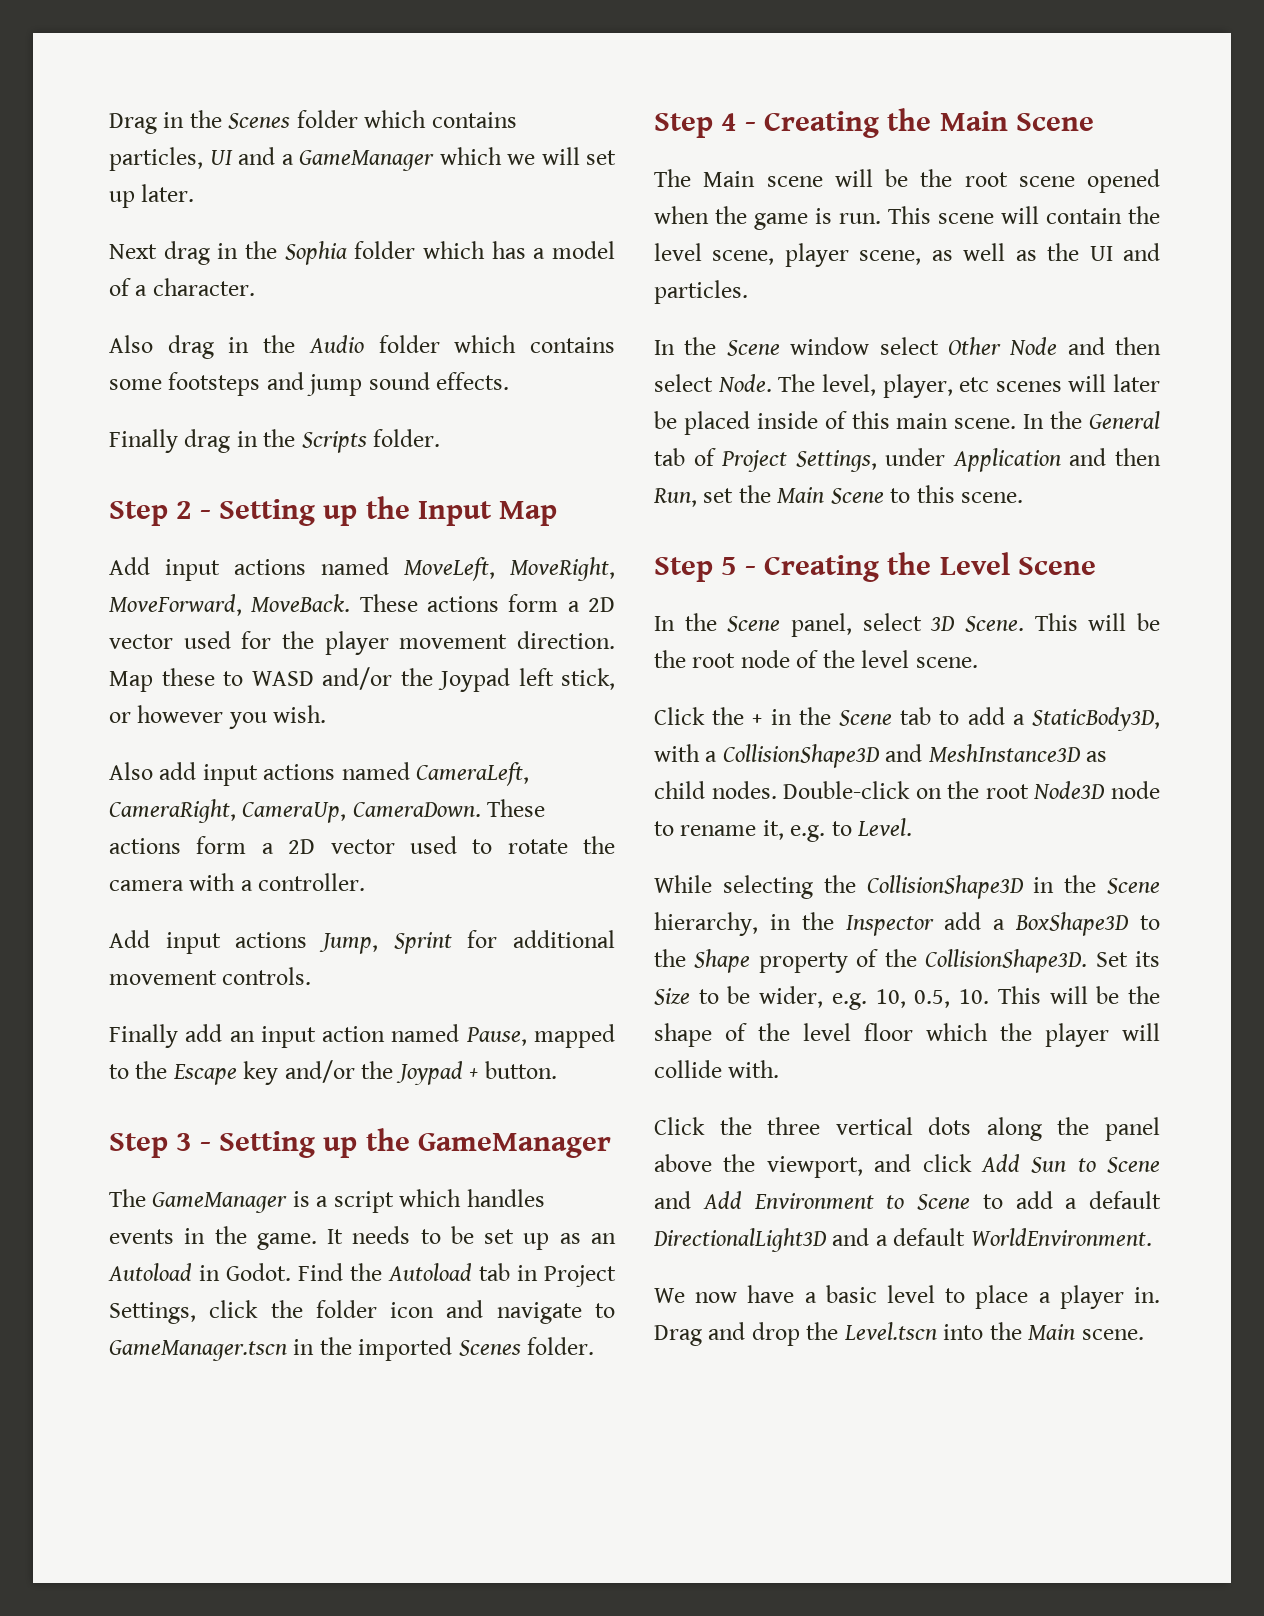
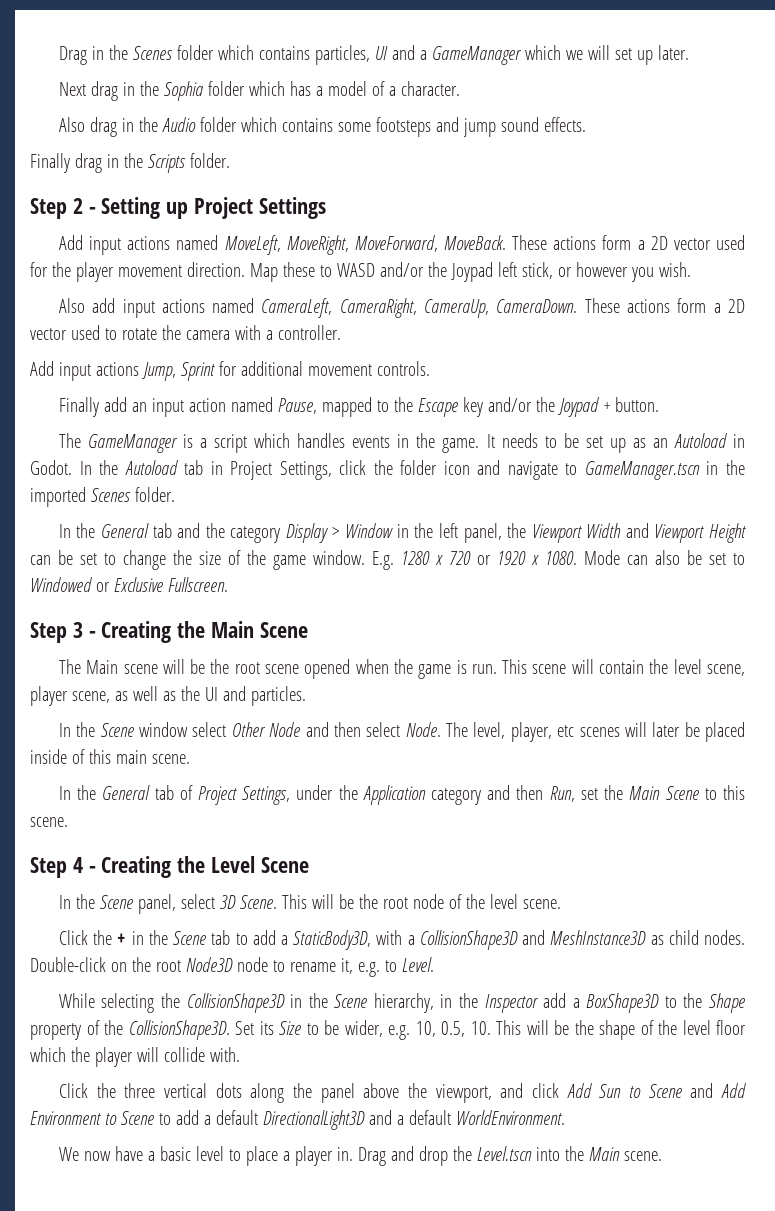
[365,496,557,526] the Input Map -> [194,197,326,219] Project Settings
[109,1128,611,1158] // Step 3 - Setting up the GameManager -> (659, 404) none
[298,1263,343,1281] Find -> [79,461,92,475] In
[654,113,738,138] // Step 4 -> [58,523,746,543] [30,550,745,570] [30,577,228,592] [30,622,83,643] // In the General tab and the category Display > Window in the left panel, the Viewport Width and Viewport Height can be set to change the size of the game window. E.g. 1280 x 720 or 1920 x 1080. Mode can also be set to Windowed or Exclusive Fullscreen. // Step 3
(1017, 423) none -> (190, 759) //
[952,448,1061,472] Application -> [338,785,482,805] the Application category
[721,557,738,575] 5 -> [72,857,83,873] 4

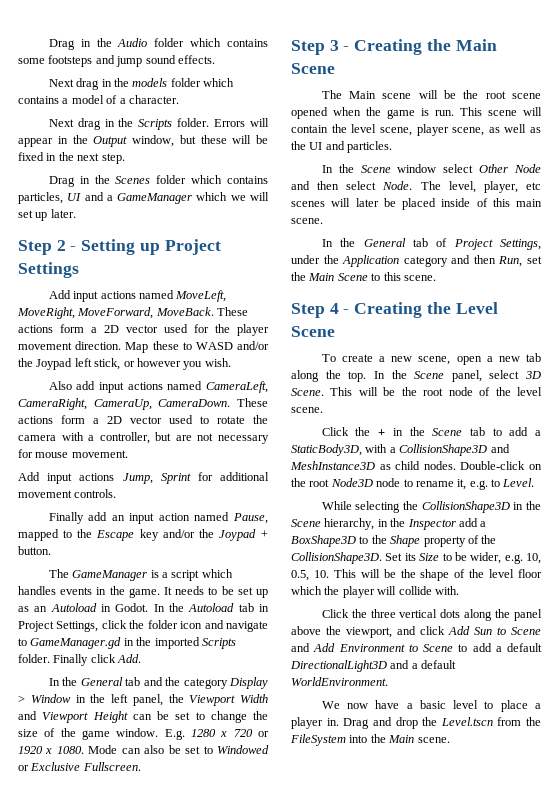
[58,45,128,65] Drag in the -> [48,38,268,50] [18,55,215,67] [48,78,235,90] [18,95,179,104] [48,118,269,130] [18,135,268,147] [18,152,125,164] [48,175,110,187] Drag in the Audio folder which contains some footsteps and jump sound effects. // Next drag in the models folder which contains a model of a character. // Next drag in the Scripts folder. Errors will appear in the Output window, but these will be fixed in the next step. // Drag in the
[58,81,460,101] [58,117,586,137] [30,153,230,173] // Next drag in the Sophia folder which has a model of a character. // Also drag in the Audio folder which contains some footsteps and jump sound effects. // Finally drag in the Scripts folder. -> (76, 213) none
[277,325,341,340] controller. -> [99,432,270,444] [18,449,128,458] controller, but are not necessary for mouse movement.
[584,461,700,480] GameManager.tscn -> [30,637,122,649] GameManager.gd
[90,487,175,502] Scenes folder. -> [201,638,236,649] [18,654,142,666] Scripts folder. Finally click Add.
(309, 865) none -> [321,353,541,365] [291,370,367,382] To create a new scene, open a new tab along the top.
(532, 1153) none -> [497,717,541,726] [290,734,346,746] from the FileSystem

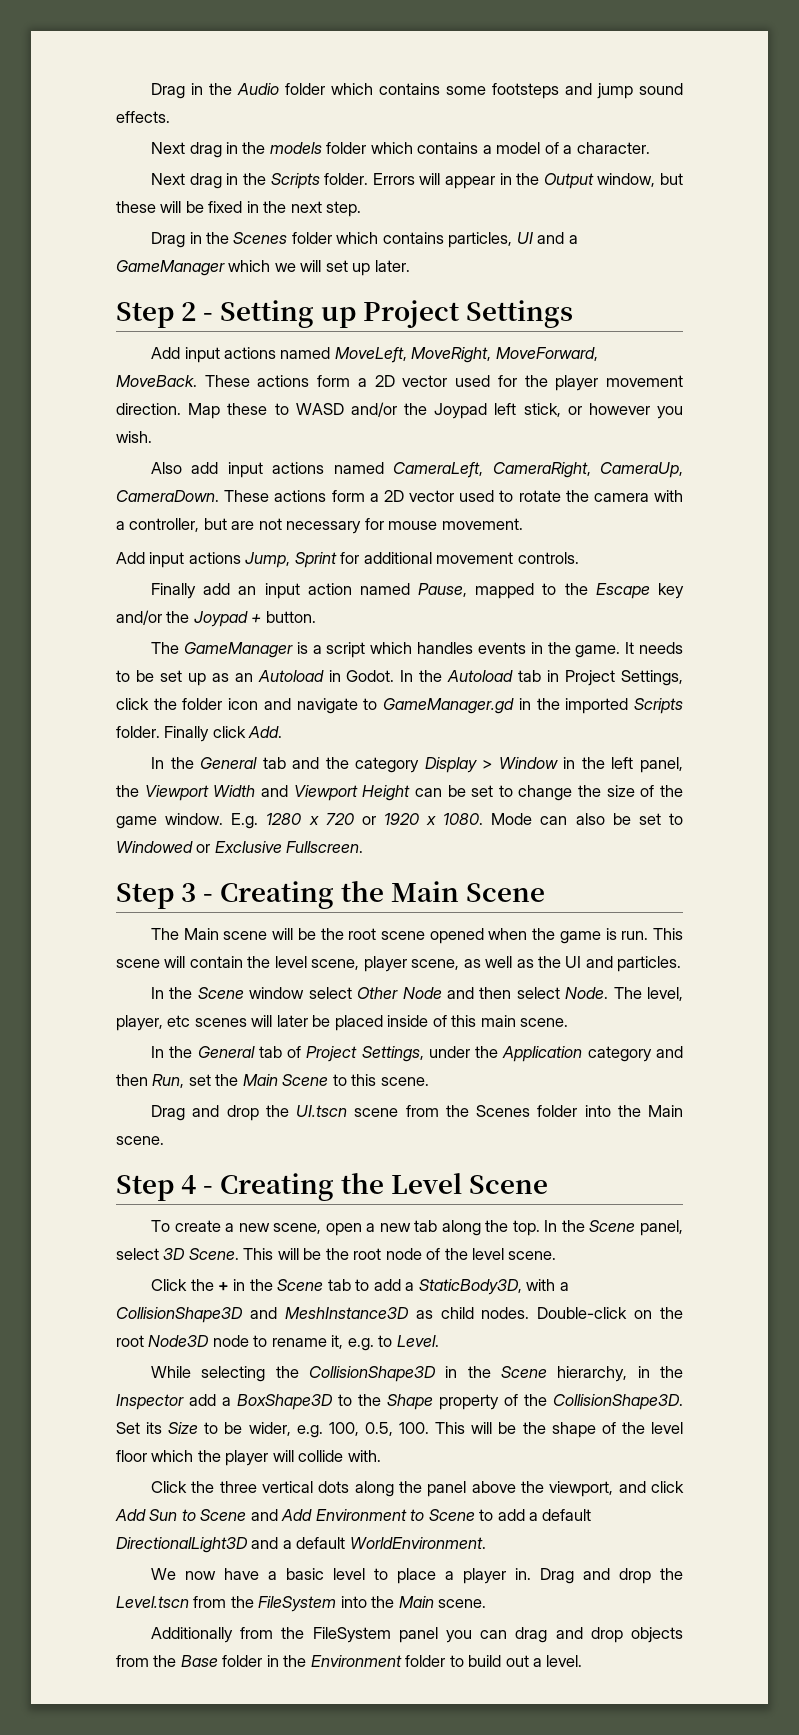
(436, 278) none -> [151,1105,683,1121] [116,1136,164,1145] // Drag and drop the UI.tscn scene from the Scenes folder into the Main scene.
[526,553,541,564] [291,570,329,581] 10, 0.5, 10. -> [328,1422,430,1436] 100, 0.5, 100.
(450, 740) none -> [151,1627,683,1643] [116,1655,583,1667] // Additionally from the FileSystem panel you can drag and drop objects from the Base folder in the Environment folder to build out a level.

